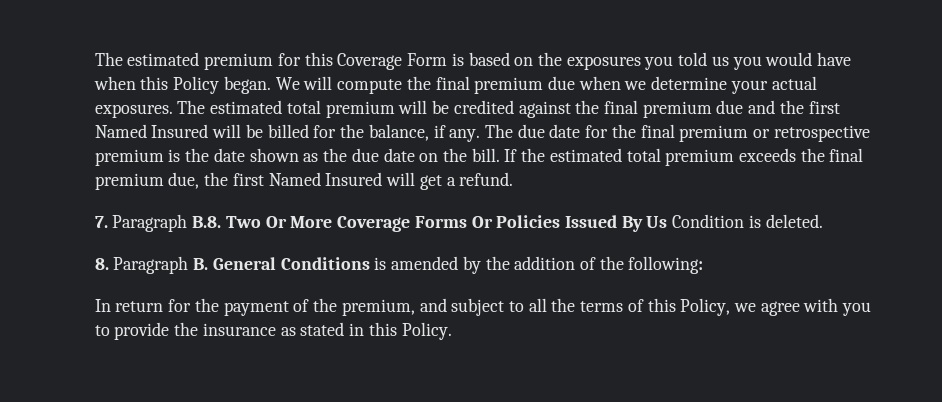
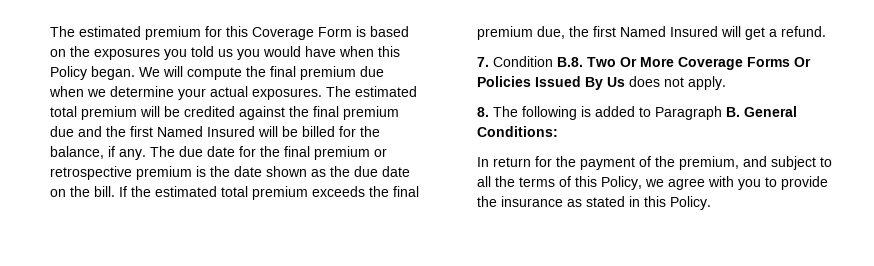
[112,214,188,232] Paragraph -> [493,56,554,67] Condition
[672,214,823,228] [94,256,704,274] Condition is deleted. // 8. Paragraph B. General Conditions is amended by the addition of the following: -> [629,76,727,90] [477,106,798,120] [477,126,559,137] does not apply. // 8. The following is added to Paragraph B. General Conditions:

